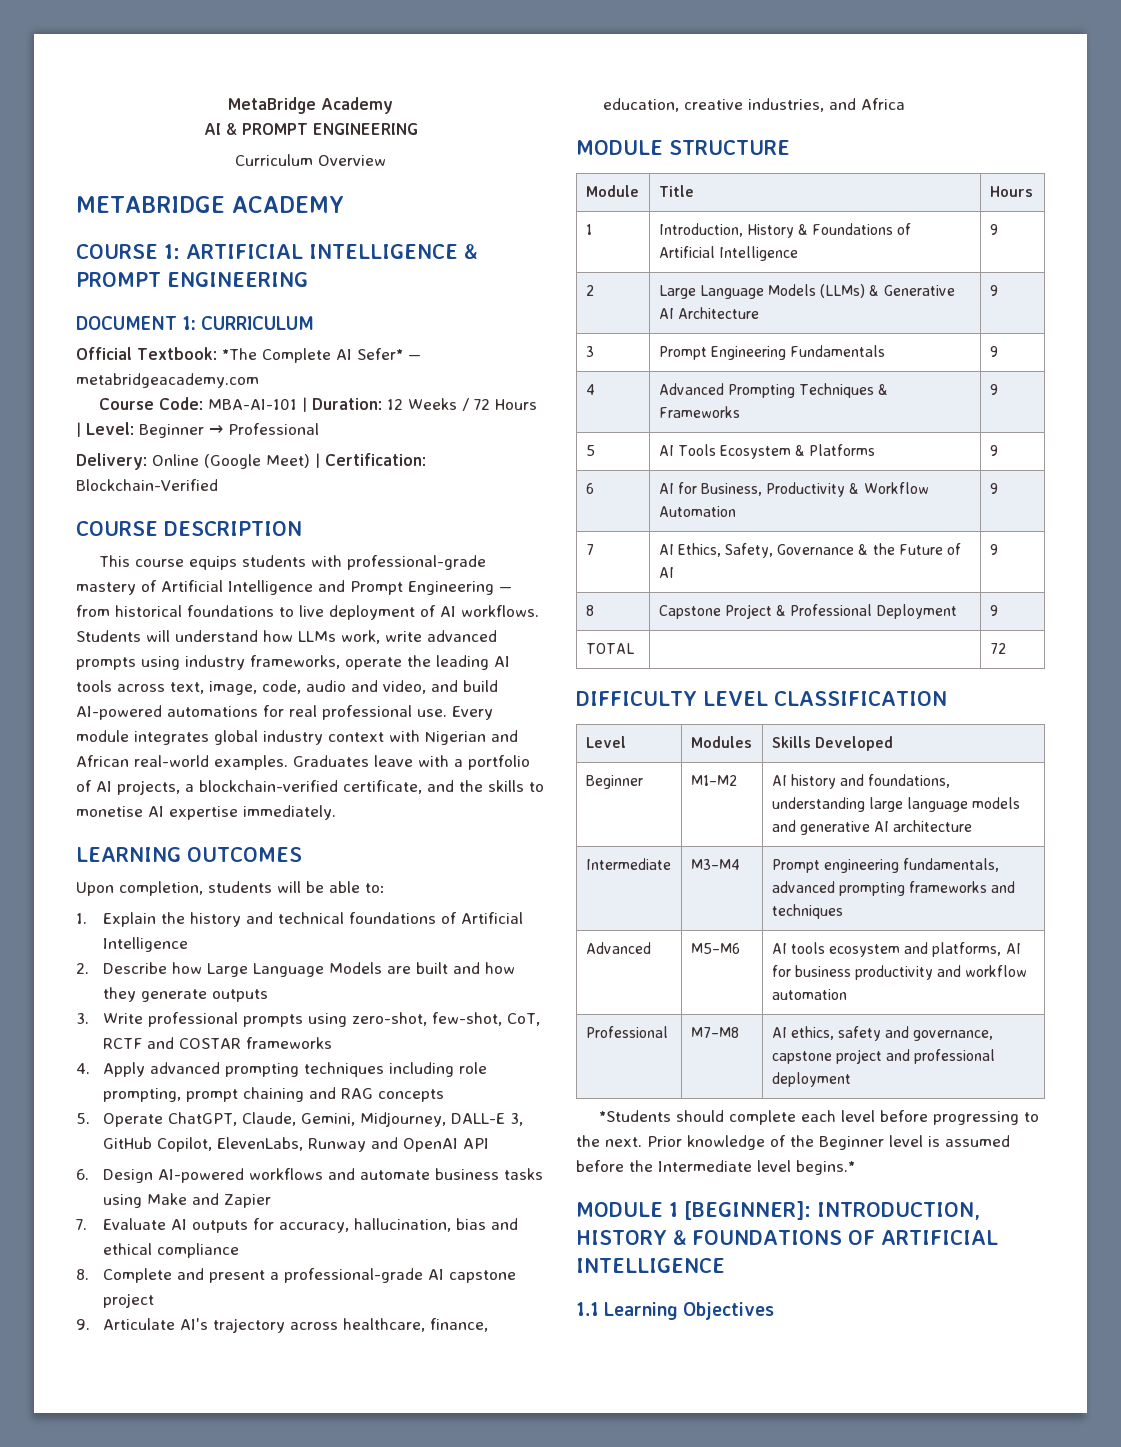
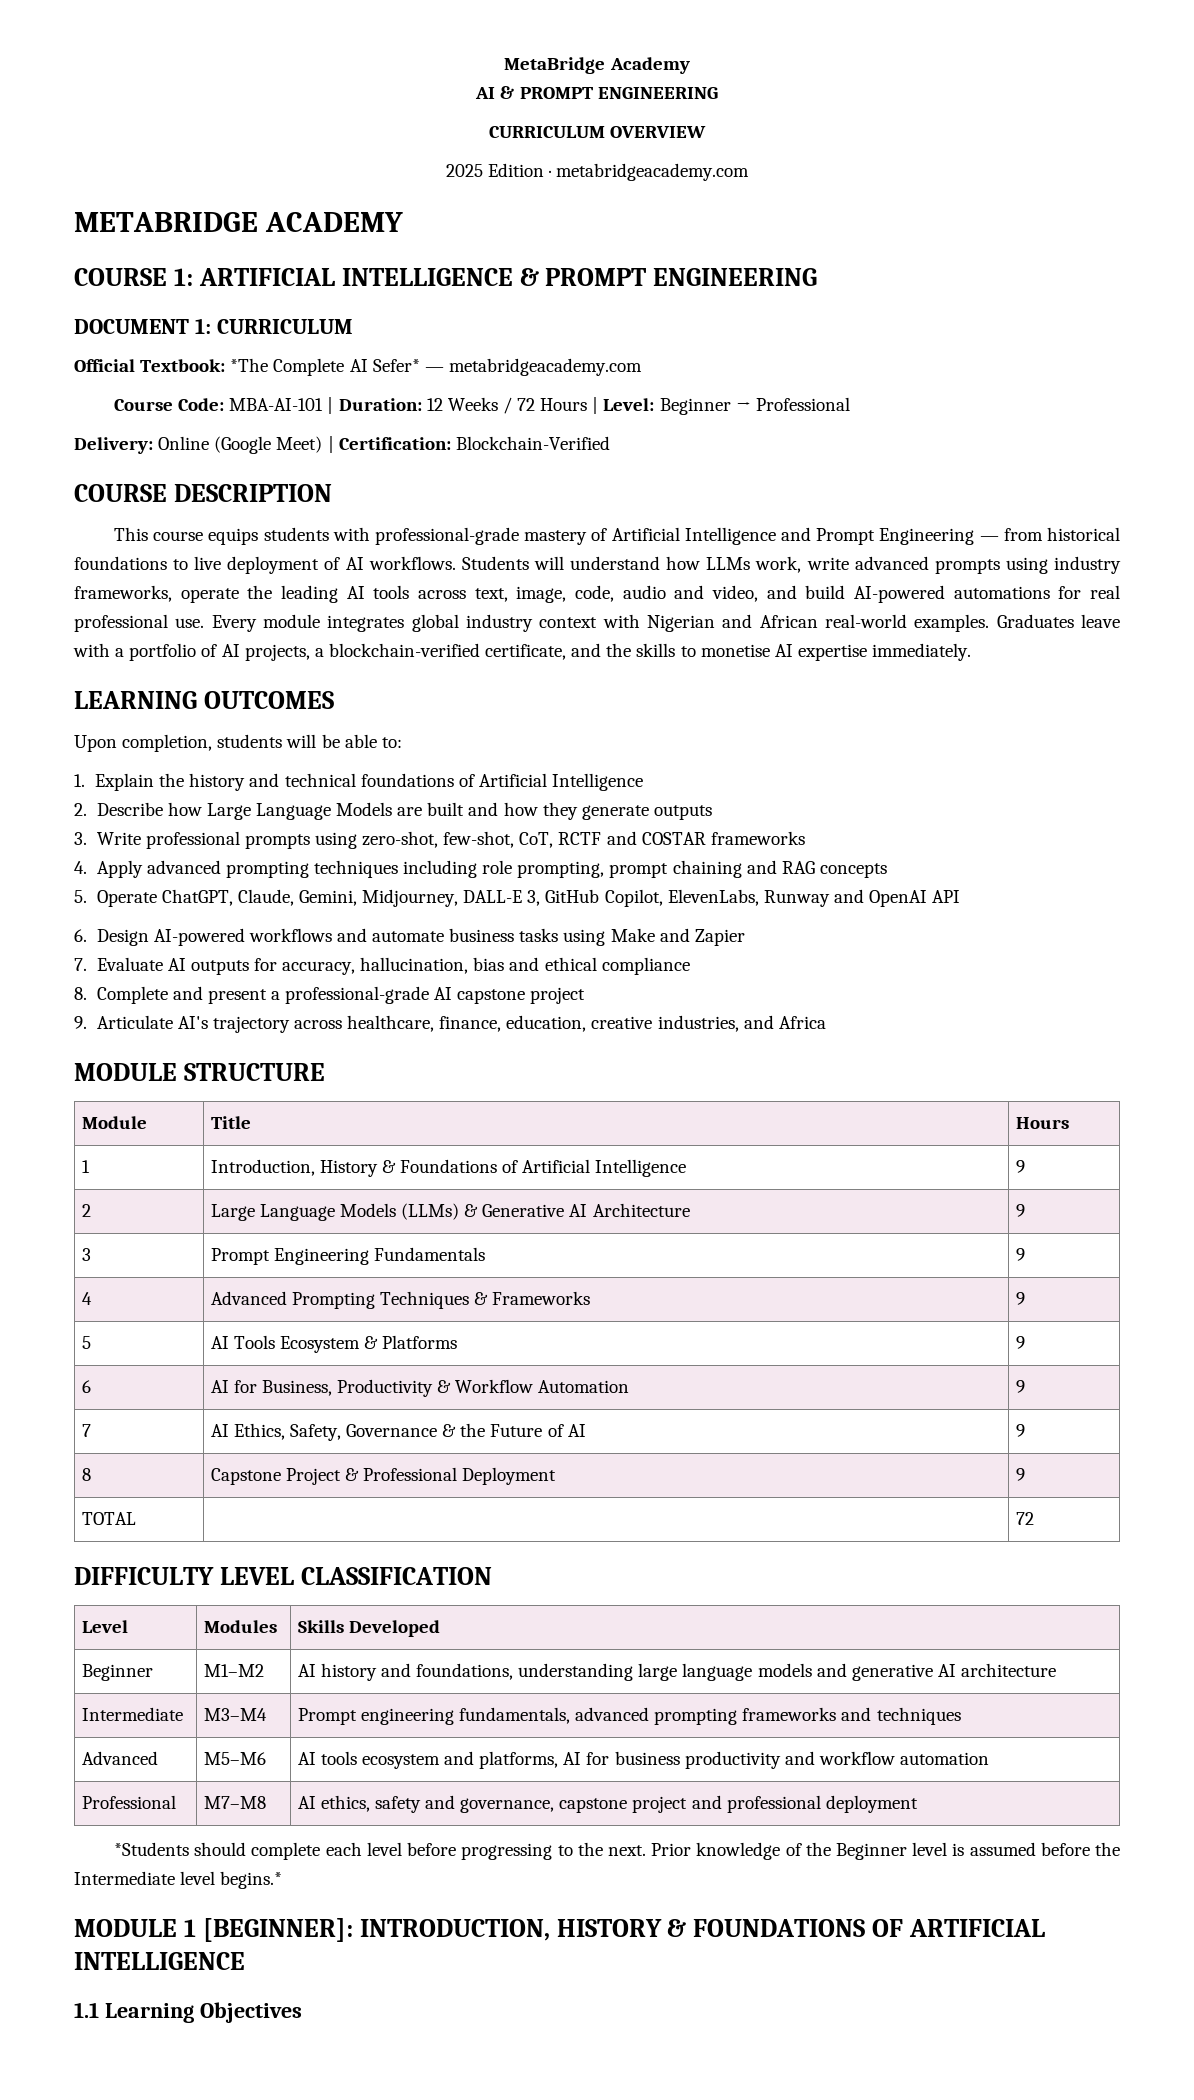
[235,154,386,166] Curriculum Overview -> [488,126,707,138] [445,163,750,181] CURRICULUM OVERVIEW // 2025 Edition · metabridgeacademy.com

